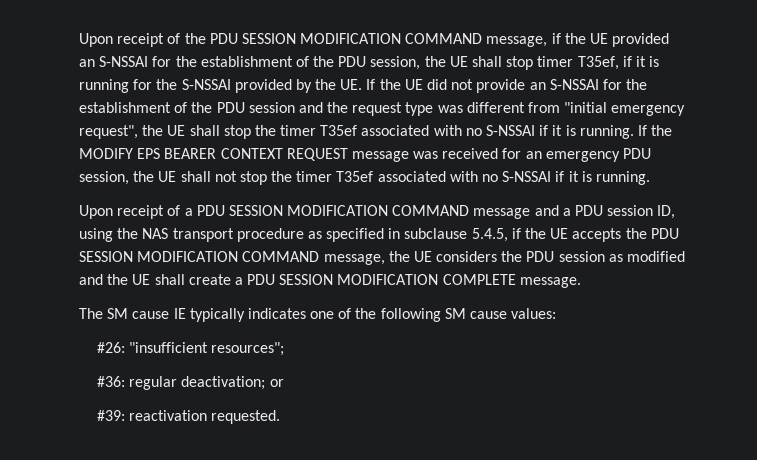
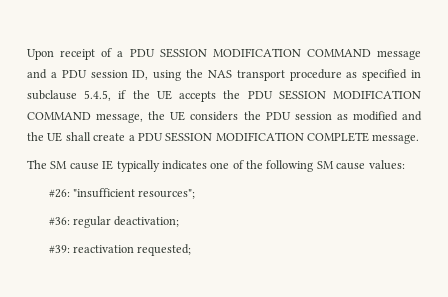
[79,33,670,47] [79,56,660,70] [79,79,648,93] [79,102,686,116] [79,125,673,139] [79,148,652,162] [79,171,650,185] [79,205,181,219] Upon receipt of the PDU SESSION MODIFICATION COMMAND message, if the UE provided an S-NSSAI for the establishment of the PDU session, the UE shall stop timer T35ef, if it is running for the S-NSSAI provided by the UE. If the UE did not provide an S-NSSAI for the establishment of the PDU session and the request type was different from "initial emergency request", the UE shall stop the timer T35ef associated with no S-NSSAI if it is running. If the MODIFY EPS BEARER CONTEXT REQUEST message was received for an emergency PDU session, the UE shall not stop the timer T35ef associated with no S-NSSAI if it is running. // Upon receipt of -> [27,48,113,60] Upon receipt of
[269,379,284,387] or -> (180, 221) none
[211,410,281,424] requested. -> [137,244,192,256] requested;

